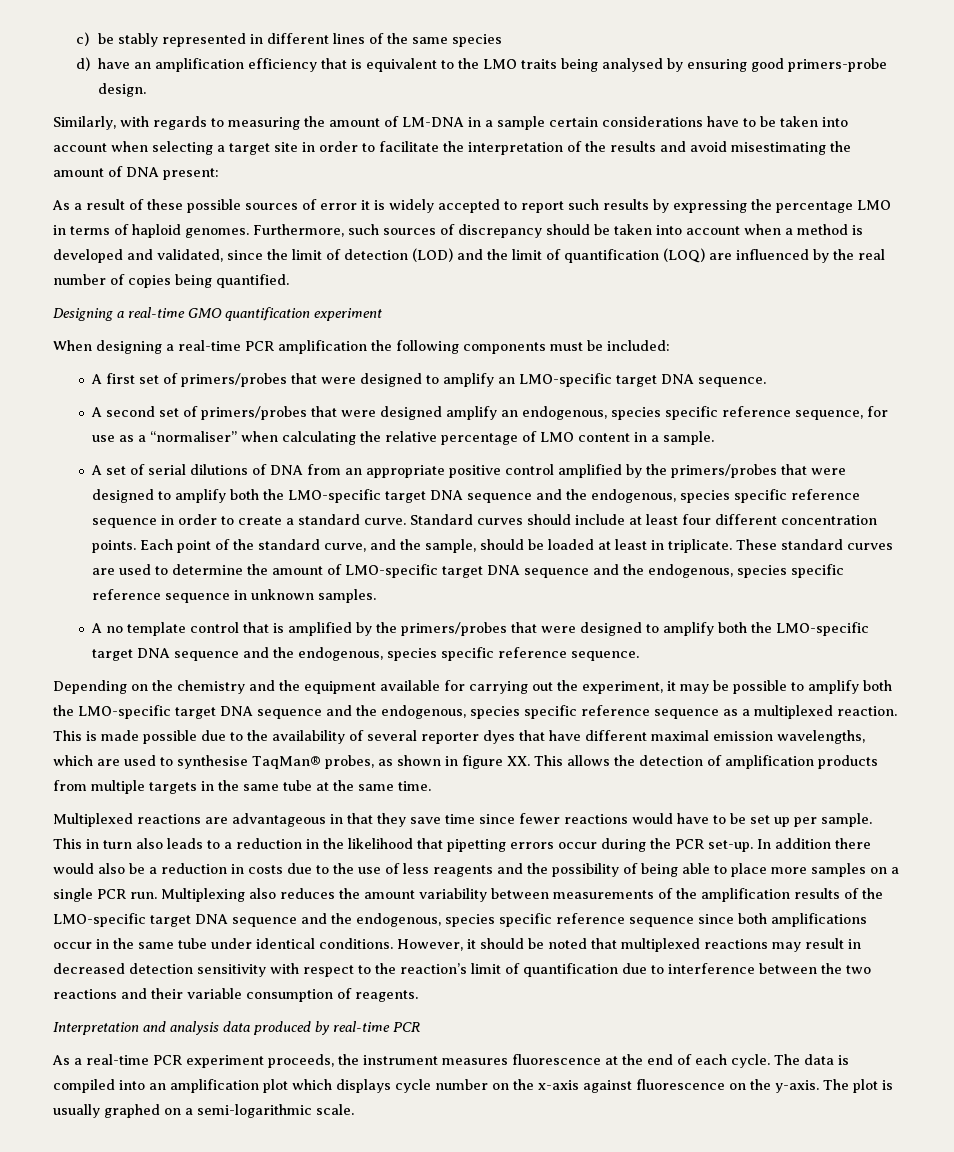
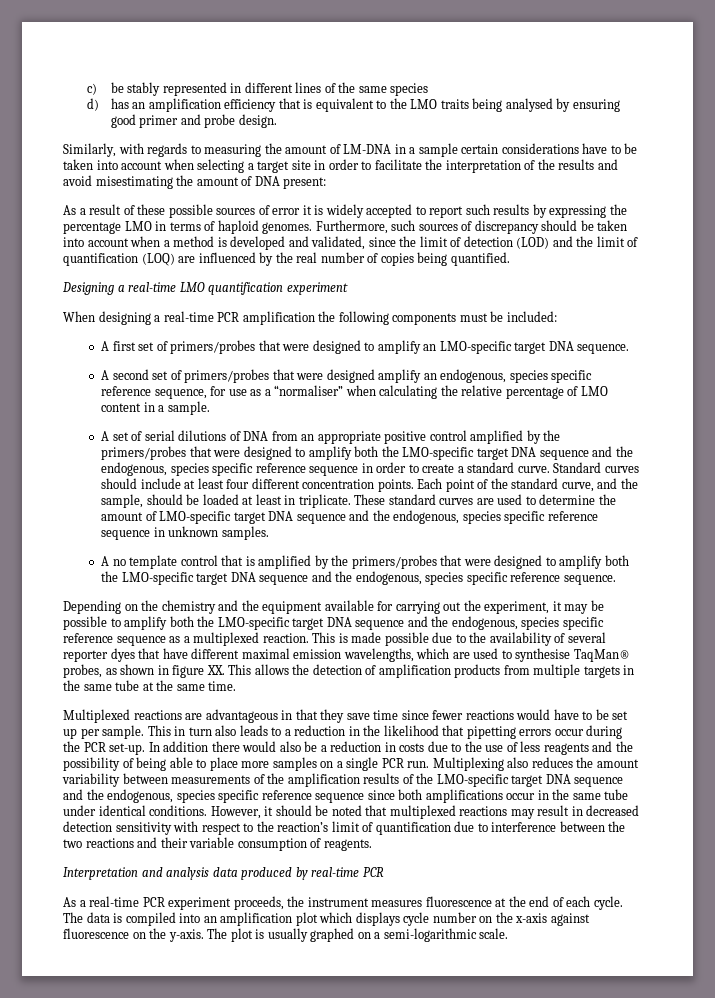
[98,58,131,69] have -> [110,98,129,109] has
[788,58,888,72] primers-probe -> [139,114,236,128] primer and probe
[188,308,222,318] GMO -> [179,282,205,292] LMO

